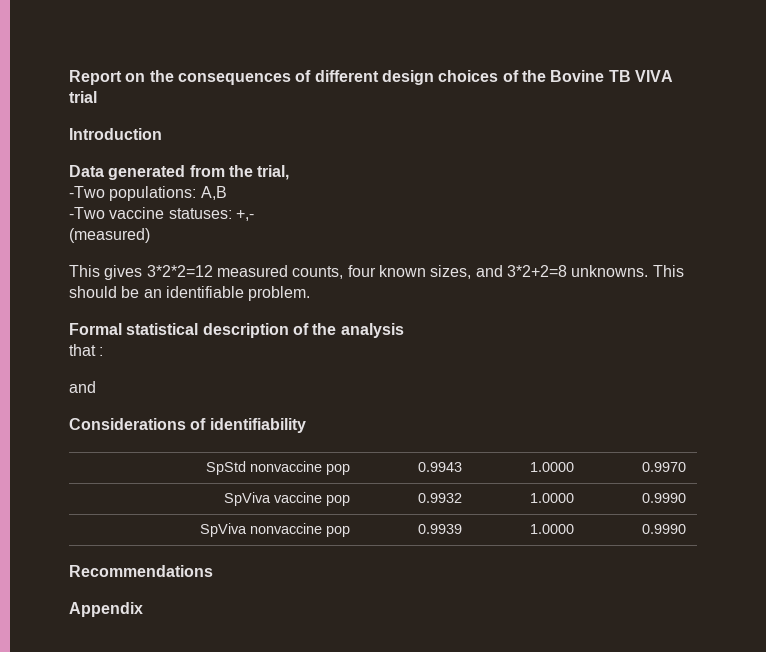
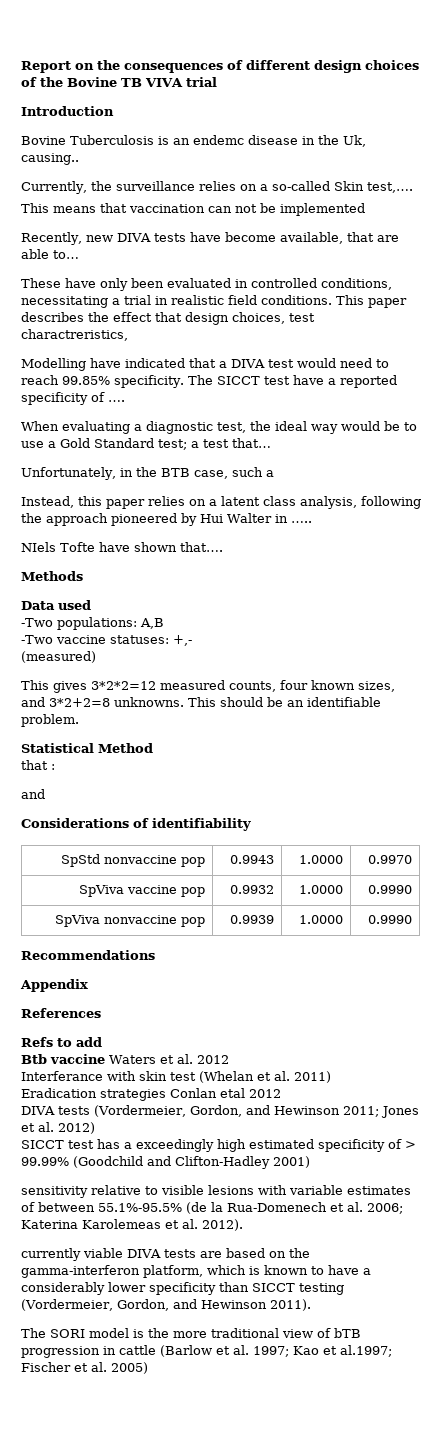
[69,165,290,180] Data generated from the trial, -> [21,135,366,147] [21,153,79,165] [21,181,413,194] [21,203,365,216] [21,232,399,245] [21,249,79,259] [21,278,392,291] [21,295,407,308] [21,312,315,325] [21,329,128,341] [21,358,389,371] [21,375,397,388] [21,392,125,405] [21,421,417,434] [21,438,271,450] [21,467,274,480] [21,496,421,509] [21,513,312,526] [21,542,223,552] [21,571,83,581] [21,600,91,610] Bovine Tuberculosis is an endemc disease in the Uk, causing.. // Currently, the surveillance relies on a so-called Skin test,…. // This means that vaccination can not be implemented // Recently, new DIVA tests have become available, that are able to… // These have only been evaluated in controlled conditions, necessitating a trial in realistic field conditions. This paper describes the effect that design choices, test charactreristics, // Modelling have indicated that a DIVA test would need to reach 99.85% specificity. The SICCT test have a reported specificity of …. // When evaluating a diagnostic test, the ideal way would be to use a Gold Standard test; a test that… // Unfortunately, in the BTB case, such a // Instead, this paper relies on a latent class analysis, following the approach pioneered by Hui Walter in ….. // NIels Tofte have shown that…. // Methods // Data used
[69,323,404,338] Formal statistical description of the analysis -> [21,743,153,753] Statistical Method
(143, 609) none -> [21,1008,101,1018] [21,1037,102,1047] [21,1054,229,1064] [21,1071,331,1083] [21,1088,281,1101] [21,1105,419,1118] [21,1122,95,1134] [21,1139,416,1152] [21,1156,310,1169] [21,1185,411,1198] [21,1202,403,1214] [21,1219,243,1231] [21,1248,310,1261] [21,1265,371,1278] [21,1282,344,1295] [21,1299,311,1311] [21,1328,361,1338] [21,1345,392,1358] [21,1362,148,1374] // References // Refs to add // Btb vaccine Waters et al. 2012 // Interferance with skin test (Whelan et al. 2011) // Eradication strategies Conlan etal 2012 // DIVA tests (Vordermeier, Gordon, and Hewinson 2011; Jones et al. 2012) // SICCT test has a exceedingly high estimated specificity of > 99.99% (Goodchild and Clifton-Hadley 2001) // sensitivity relative to visible lesions with variable estimates of between 55.1%-95.5% (de la Rua-Domenech et al. 2006; Katerina Karolemeas et al. 2012). // currently viable DIVA tests are based on the gamma-interferon platform, which is known to have a considerably lower specificity than SICCT testing (Vordermeier, Gordon, and Hewinson 2011). // The SORI model is the more traditional view of bTB progression in cattle (Barlow et al. 1997; Kao et al.1997; Fischer et al. 2005)

